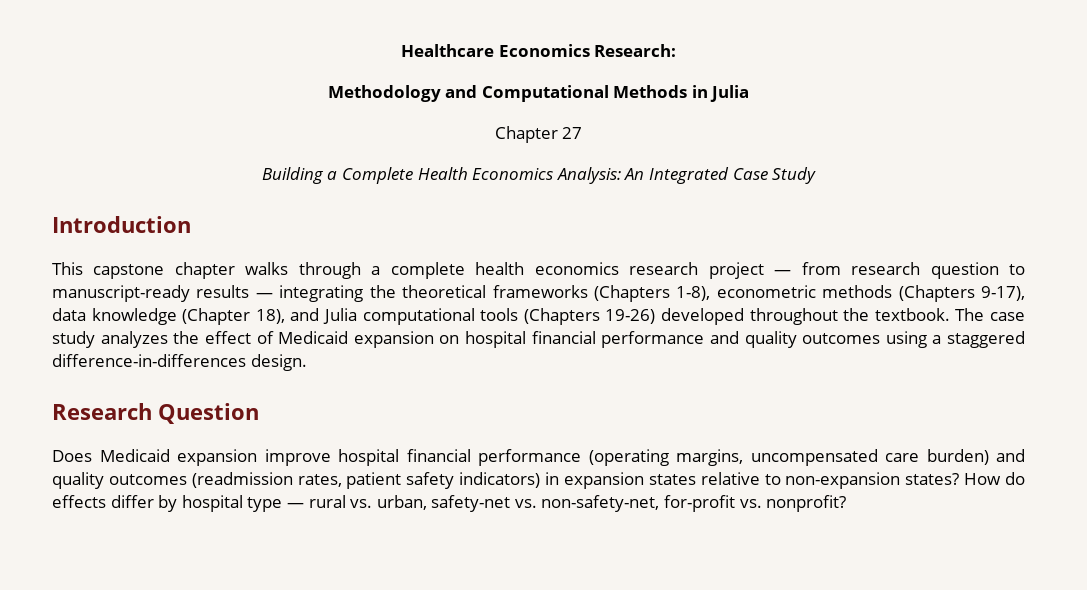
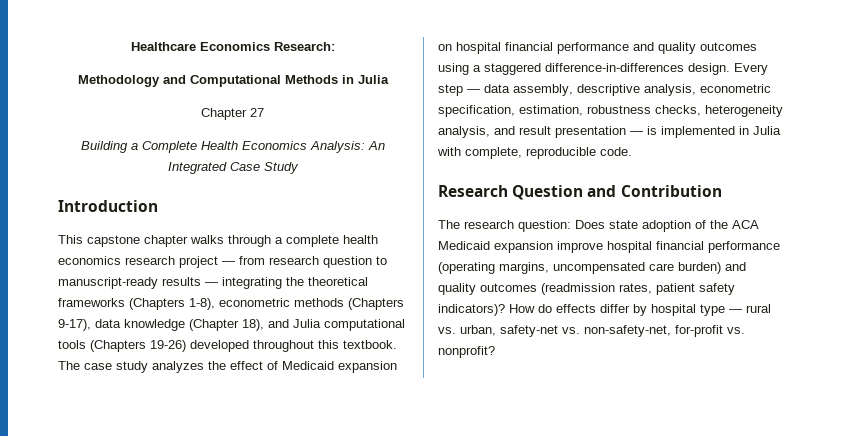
[843,308,870,321] the -> [318,340,339,349] this
[52,403,259,424] [52,450,92,462] // Research Question // Does -> [734,63,768,75] [438,84,771,96] [438,105,783,117] [438,126,781,138] [437,147,632,159] [438,185,722,200] [438,220,759,232] Every step — data assembly, descriptive analysis, econometric specification, estimation, robustness checks, heterogeneity analysis, and result presentation — is implemented in Julia with complete, reproducible code. // Research Question and Contribution // The research question: Does state adoption of the ACA
[459,472,960,489] indicators) in expansion states relative to non-expansion states? -> [438,304,505,316] indicators)?

